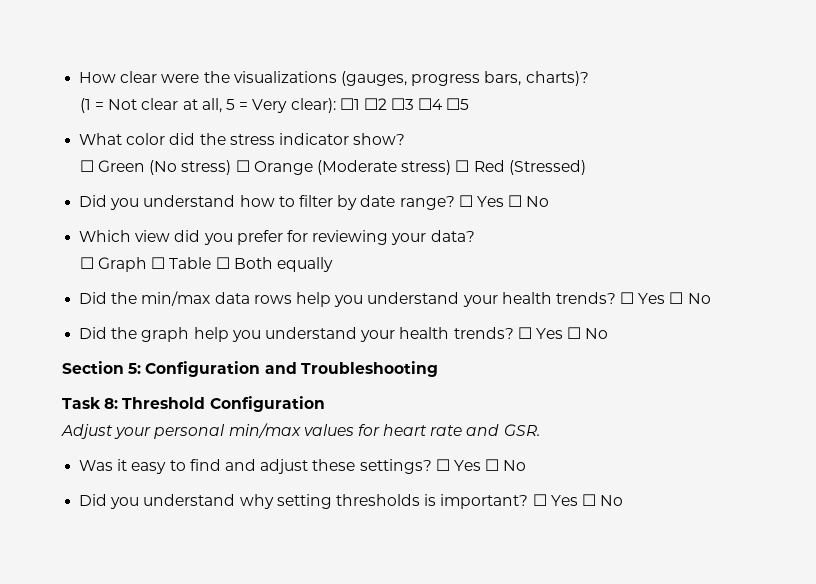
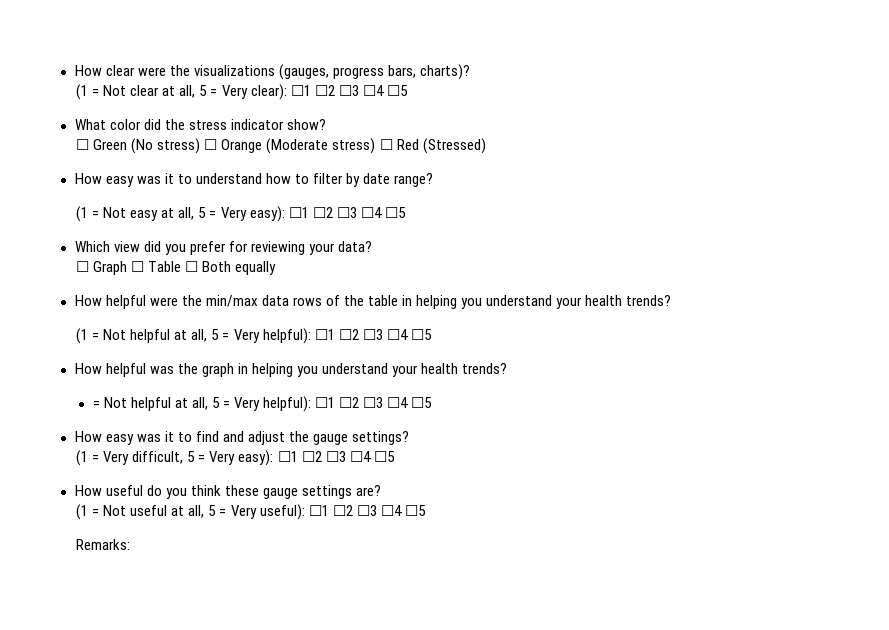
[79,195,140,210] Did you -> [74,173,192,187] How easy was it to
[458,195,550,207] ☐ Yes ☐ No -> [76,206,406,222] // (1 = Not easy at all, 5 = Very easy): ☐1 ☐2 ☐3 ☐4 ☐5
[79,292,108,304] Did -> [74,295,178,309] How helpful were
[295,292,711,307] [79,327,609,342] [62,361,438,377] [62,396,325,412] [61,423,540,439] [79,459,527,474] [79,494,624,509] help you understand your health trends? ☐ Yes ☐ No // Did the graph help you understand your health trends? ☐ Yes ☐ No // Section 5: Configuration and Troubleshooting // Task 8: Threshold Configuration // Adjust your personal min/max values for heart rate and GSR. // Was it easy to find and adjust these settings? ☐ Yes ☐ No // Did you understand why setting thresholds is important? ☐ Yes ☐ No -> [325,295,672,309] [76,328,432,344] [74,363,508,377] [92,396,433,412] [74,431,410,445] [76,450,395,466] [74,485,381,499] [76,504,426,520] [76,539,131,550] of the table in helping you understand your health trends? // (1 = Not helpful at all, 5 = Very helpful): ☐1 ☐2 ☐3 ☐4 ☐5 // How helpful was the graph in helping you understand your health trends? // = Not helpful at all, 5 = Very helpful): ☐1 ☐2 ☐3 ☐4 ☐5 // How easy was it to find and adjust the gauge settings? // (1 = Very difficult, 5 = Very easy): ☐1 ☐2 ☐3 ☐4 ☐5 // How useful do you think these gauge settings are? // (1 = Not useful at all, 5 = Very useful): ☐1 ☐2 ☐3 ☐4 ☐5 // Remarks:

